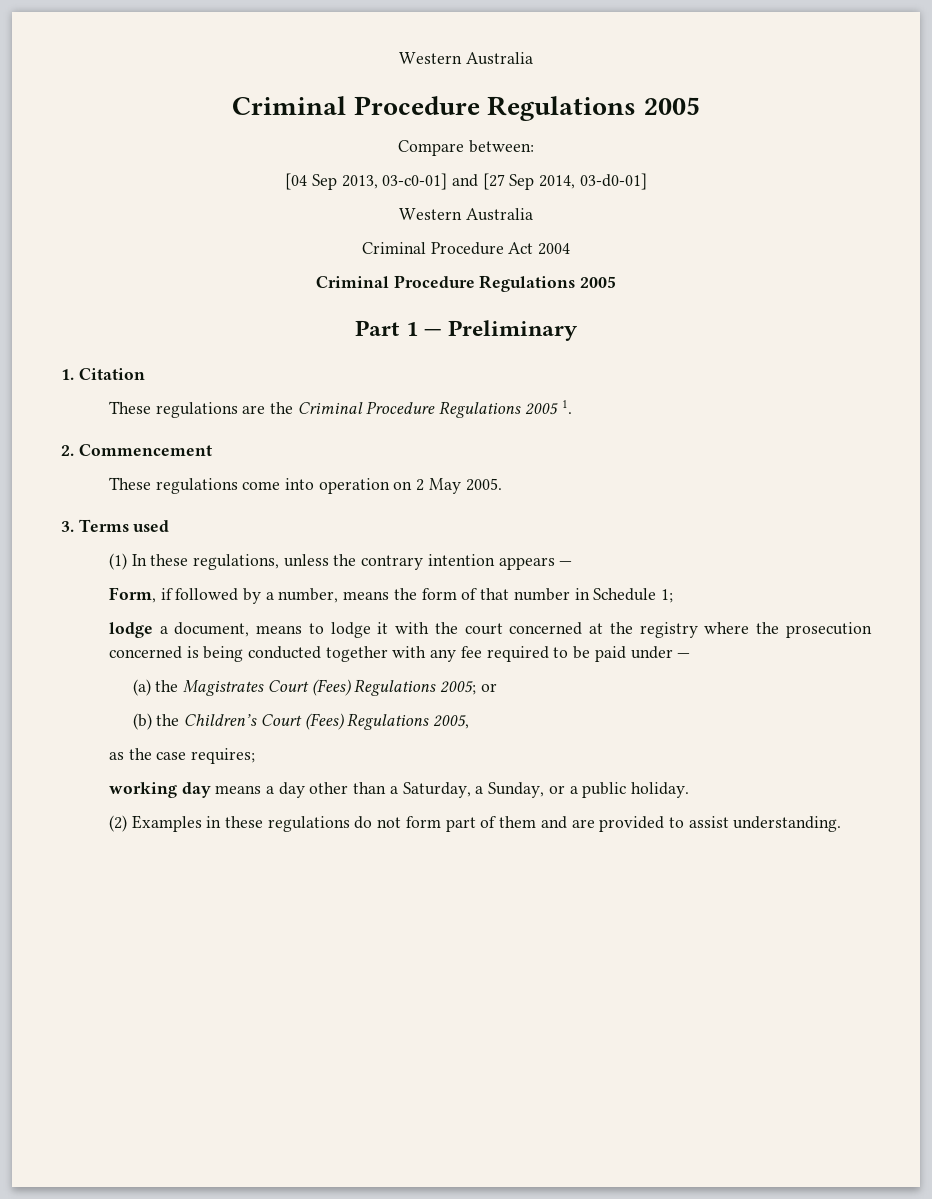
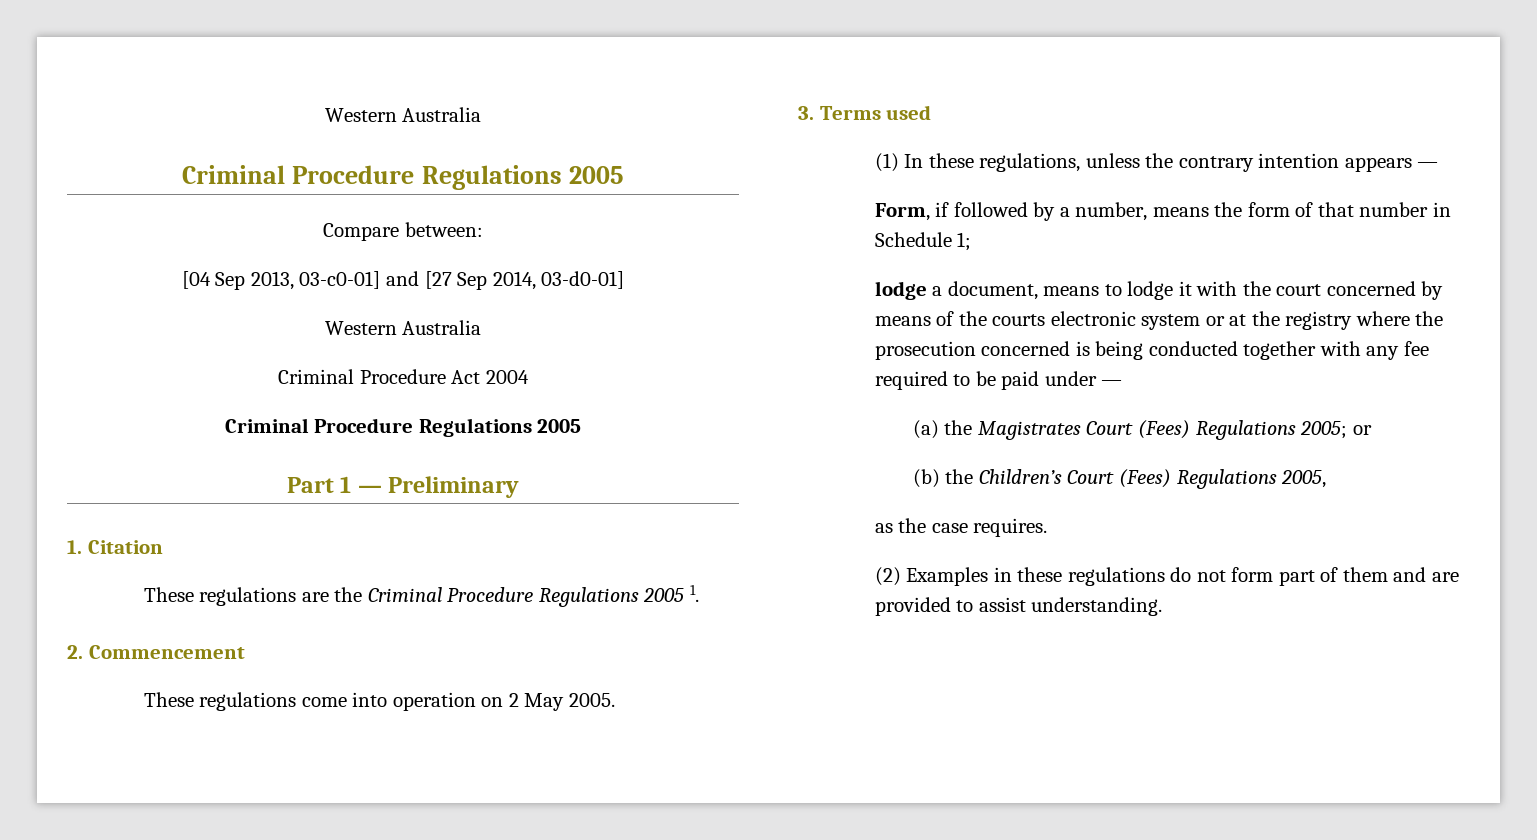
(583, 628) none -> [1421,281,1444,300] [874,311,1225,330] by means of the courts electronic system or
[191,748,256,764] [108,782,689,798] requires; // working day means a day other than a Saturday, a Sunday, or a public holiday. -> [973,518,1048,537] requires.

